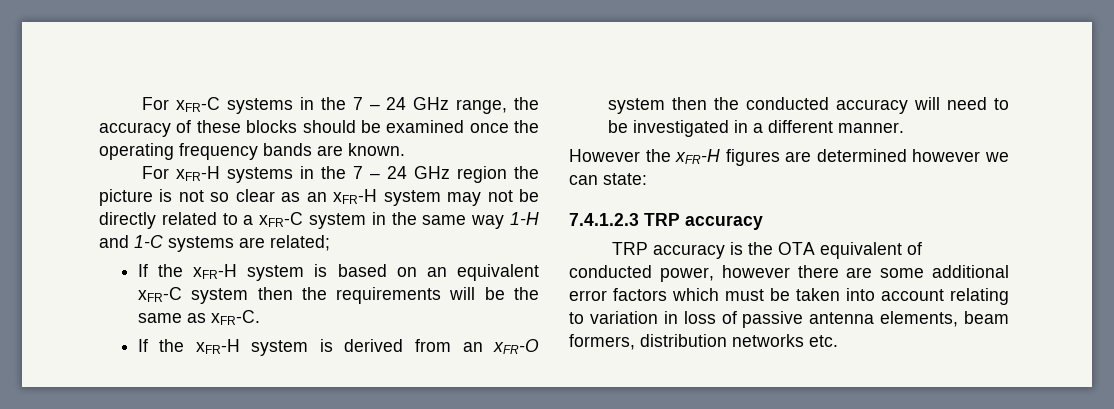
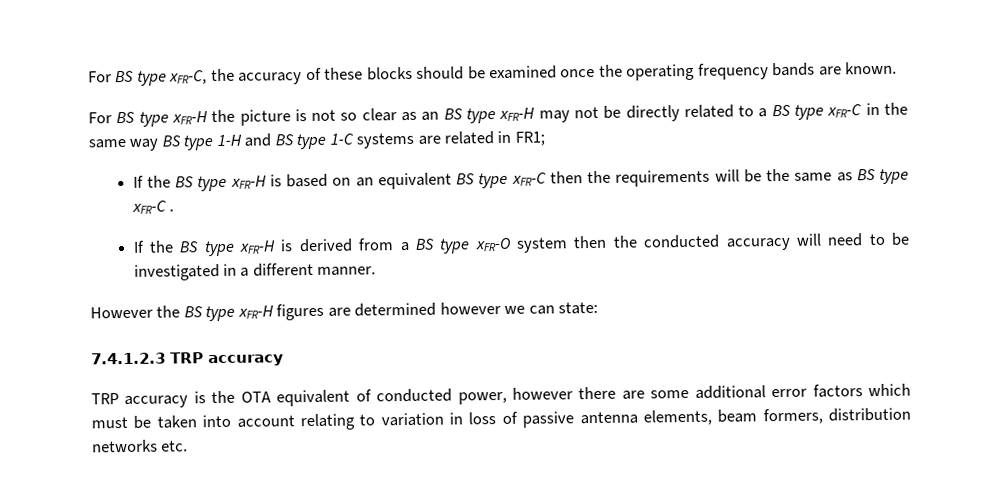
[142,97,508,114] For xFR-C systems in the 7 – 24 GHz range, -> [88,70,208,86] For BS type xFR-C,
[176,166,508,183] xFR-H systems in the 7 – 24 GHz region -> [116,111,208,127] BS type xFR-H
[333,189,441,206] xFR-H system -> [443,107,536,124] BS type xFR-H
[259,212,366,229] xFR-C system -> [771,104,863,120] BS type xFR-C
[510,212,539,225] [99,235,330,252] [137,264,305,281] 1-H and 1-C systems are related; // If the xFR-H system -> [161,130,545,151] [132,175,267,192] BS type 1-H and BS type 1-C systems are related in FR1; // If the BS type xFR-H
[137,287,249,304] xFR-C system -> [456,172,547,189] BS type xFR-C
[210,310,260,325] [137,339,483,356] xFR-C. // If the xFR-H system is derived from an -> [856,168,909,184] [131,200,175,214] [132,238,471,257] BS type xFR-C . // If the BS type xFR-H is derived from a BS type
(671, 155) none -> [183,305,236,322] BS type

